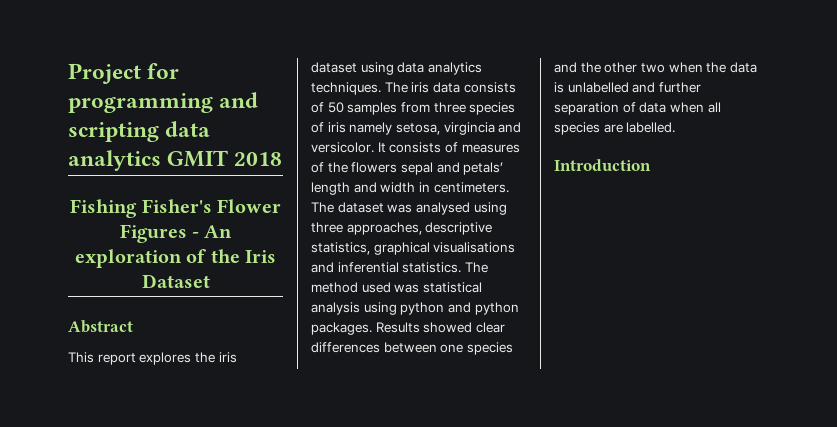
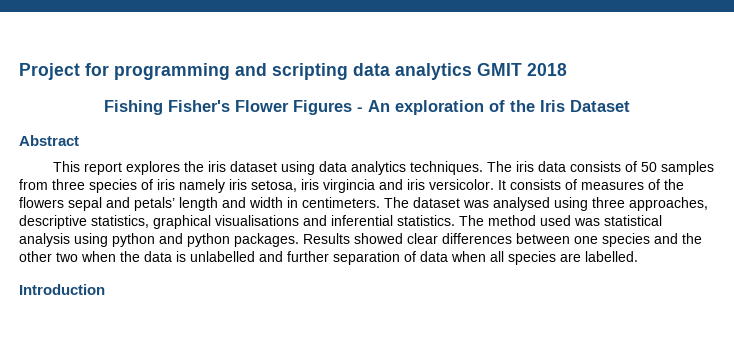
[395,123,440,135] setosa, -> [229,179,319,192] iris setosa, iris
(522, 127) none -> [407,179,425,190] iris

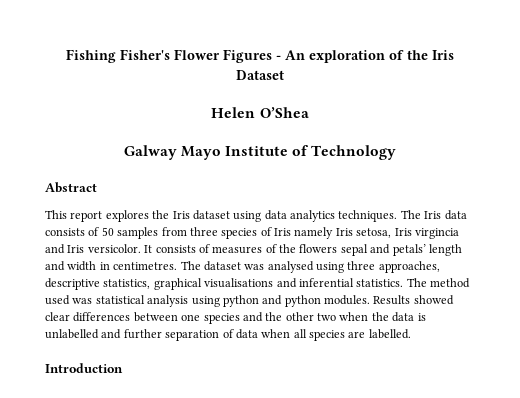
[19,63,567,80] Project for programming and scripting data analytics GMIT 2018 // -> (66, 56) none
(630, 106) none -> [211,107,309,118] [123,145,397,160] // Helen O’Shea // Galway Mayo Institute of Technology
[207,161,226,172] iris -> [172,211,190,219] Iris
[515,161,534,172] iris -> [424,211,442,219] Iris
[157,179,319,193] iris namely iris setosa, iris -> [274,227,412,239] Iris namely Iris setosa, Iris
[407,179,425,190] iris -> [67,245,85,253] Iris
[302,197,380,208] centimeters. -> [113,262,178,270] centimetres.
[234,233,299,247] packages. -> [324,295,370,305] modules.

